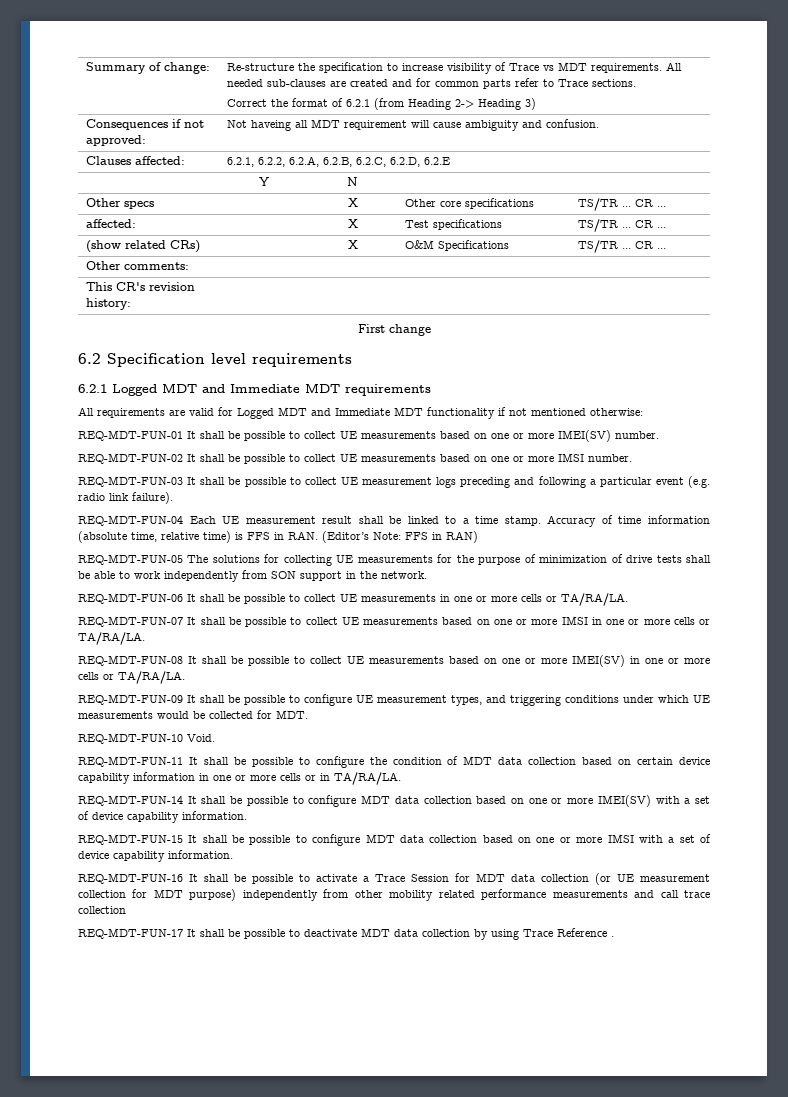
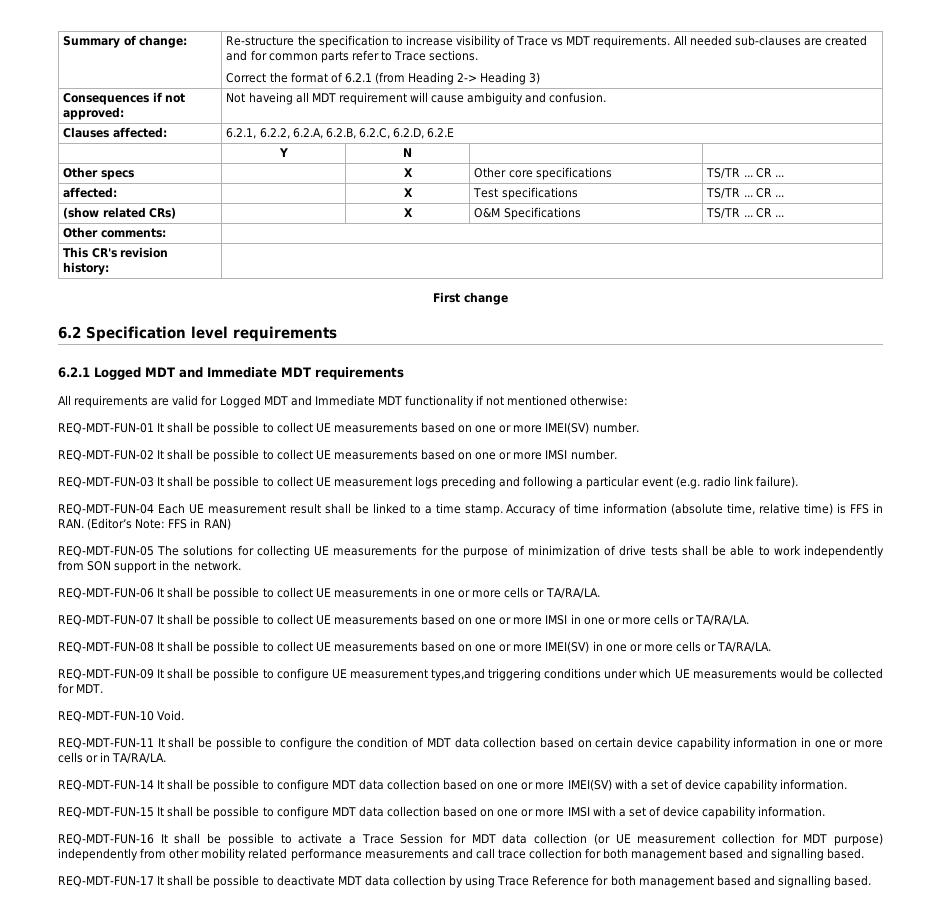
[451,695,506,706] types, and -> [430,668,485,681] types,and
(126, 910) none -> [585,848,864,861] for both management based and signalling based.
[611,936,614,937] . -> [592,875,872,888] for both management based and signalling based.

